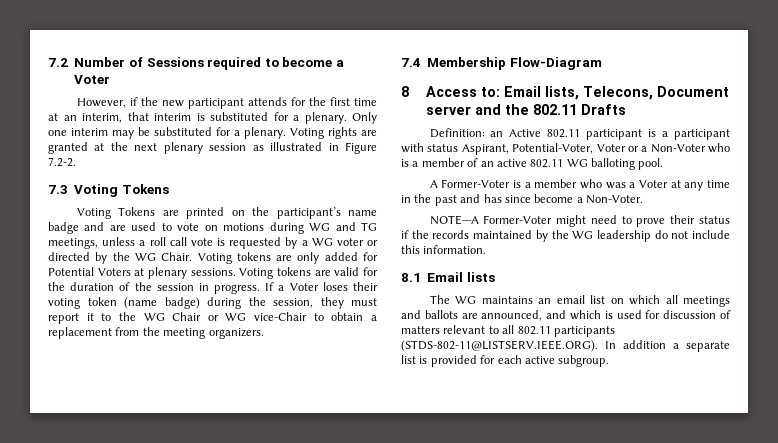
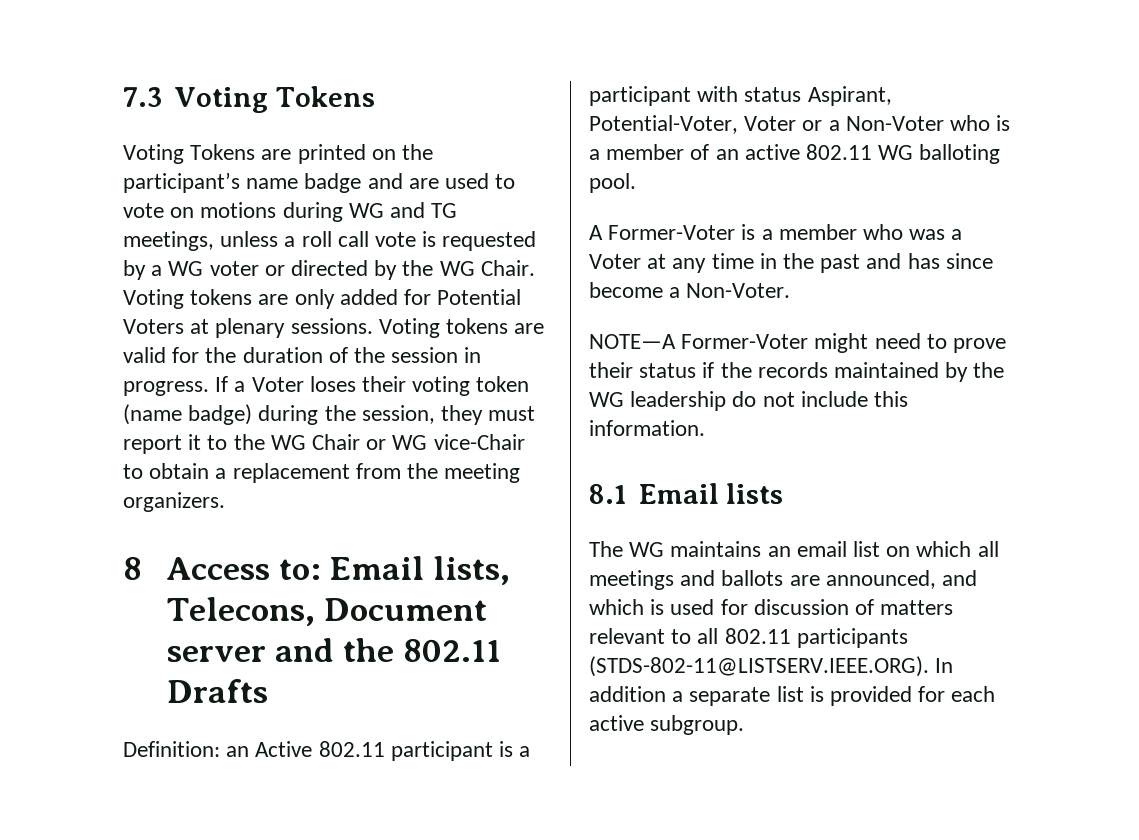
[48,57,345,70] [74,75,111,84] [76,97,377,109] [48,112,377,124] [48,127,377,139] [48,142,378,154] [48,157,76,167] 7.2 Number of Sessions required to become a Voter // However, if the new participant attends for the first time at an interim, that interim is substituted for a plenary. Only one interim may be substituted for a plenary. Voting rights are granted at the next plenary session as illustrated in Figure 7.2-2. // -> (123, 97) none
[401,57,602,70] // 7.4 Membership Flow-Diagram -> (225, 502) none

